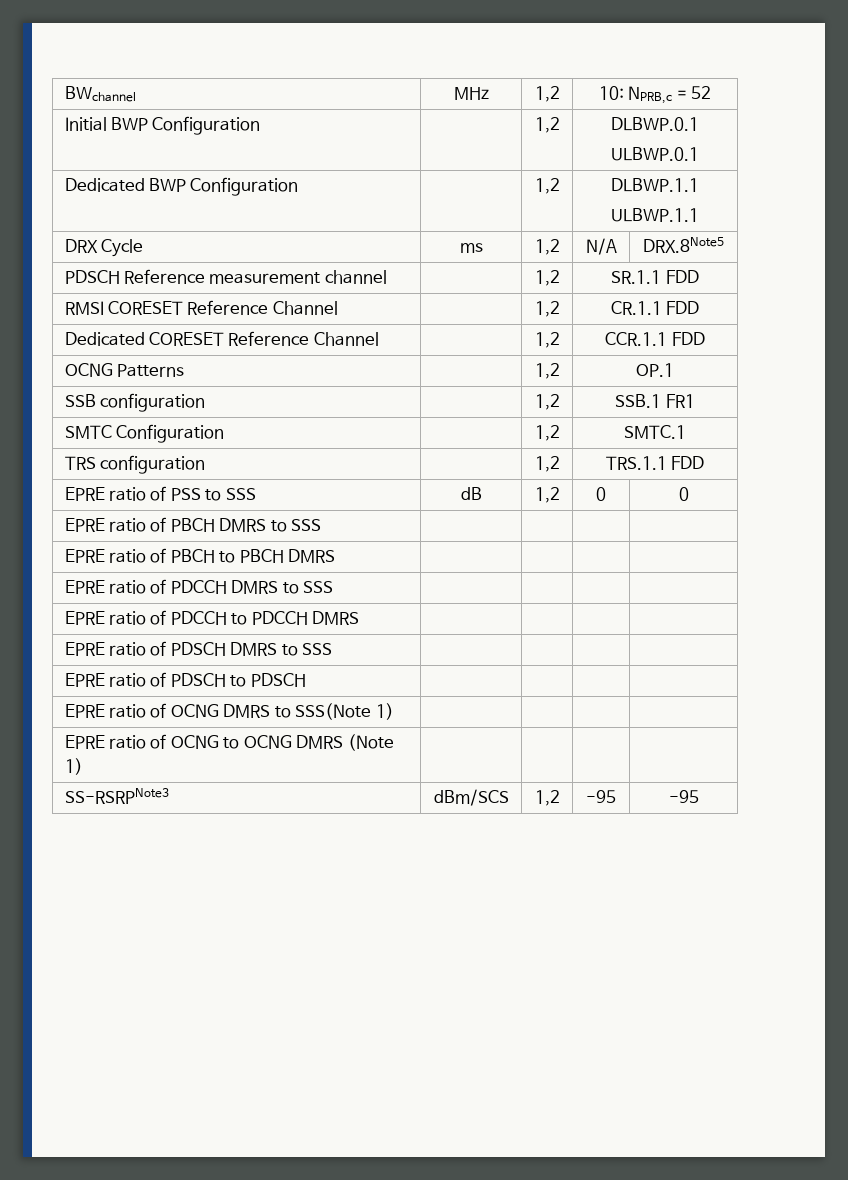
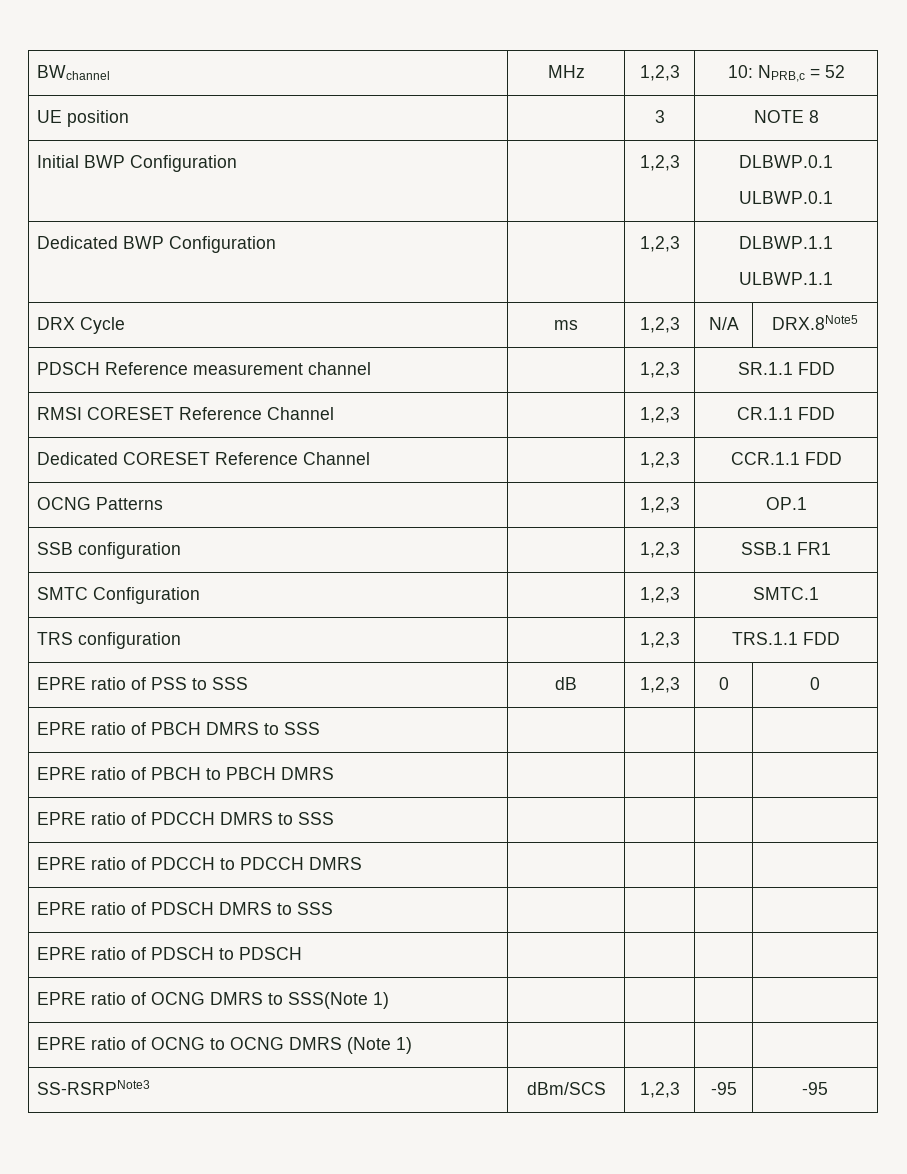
[534,86,560,102] 1,2 -> [639,65,680,81] 1,2,3
(712, 92) none -> [37,110,130,127] [654,110,665,123] [753,110,819,123] // UE position | | 3 | NOTE 8
[534,117,560,133] 1,2 -> [639,155,680,171] 1,2,3
[534,178,560,194] 1,2 -> [639,236,680,252] 1,2,3
[534,239,560,255] 1,2 -> [639,317,680,333] 1,2,3
[534,270,560,286] 1,2 -> [639,362,680,378] 1,2,3
[534,301,560,317] 1,2 -> [639,407,680,423] 1,2,3
[534,332,560,348] 1,2 -> [639,452,680,468] 1,2,3
[534,363,560,379] 1,2 -> [639,497,680,513] 1,2,3
[534,394,560,410] 1,2 -> [639,542,680,558] 1,2,3
[534,425,560,441] 1,2 -> [639,587,680,603] 1,2,3
[534,456,560,472] 1,2 -> [639,632,680,648] 1,2,3
[534,487,560,503] 1,2 -> [639,677,680,693] 1,2,3
[534,790,560,806] 1,2 -> [639,1082,680,1098] 1,2,3

